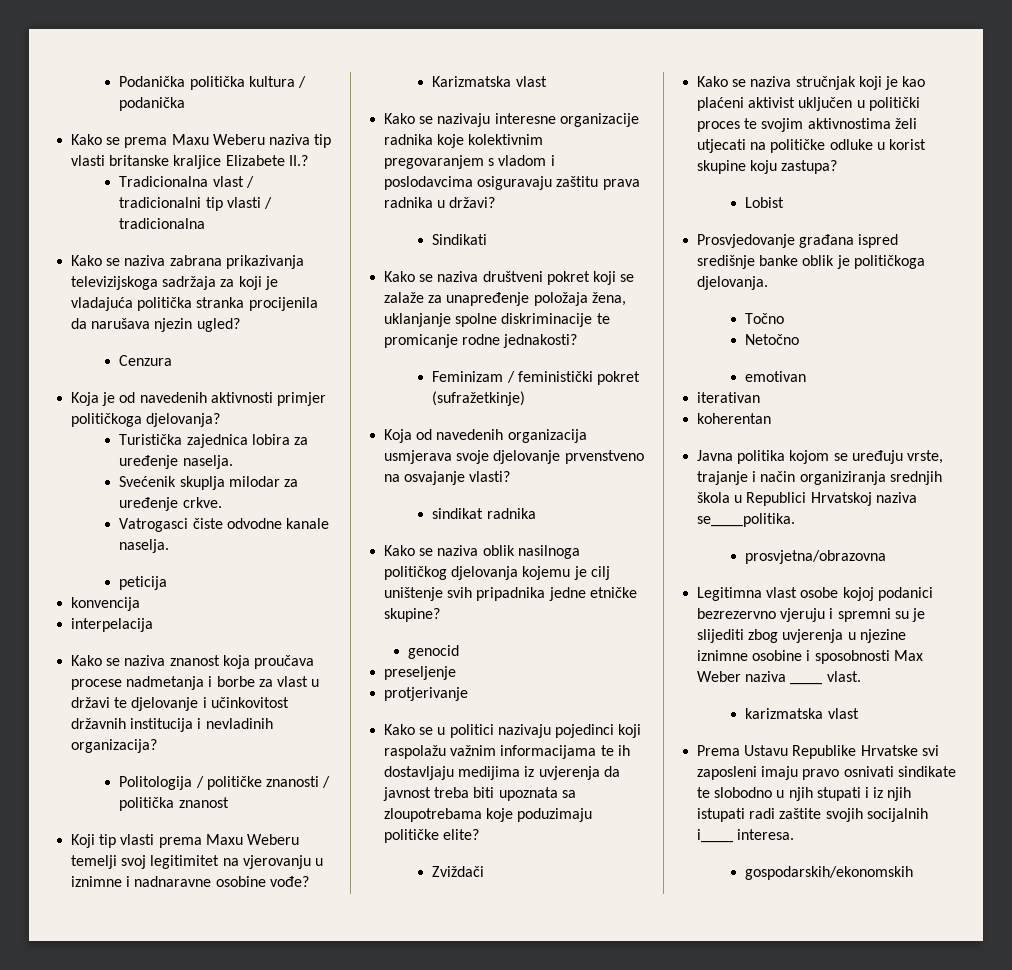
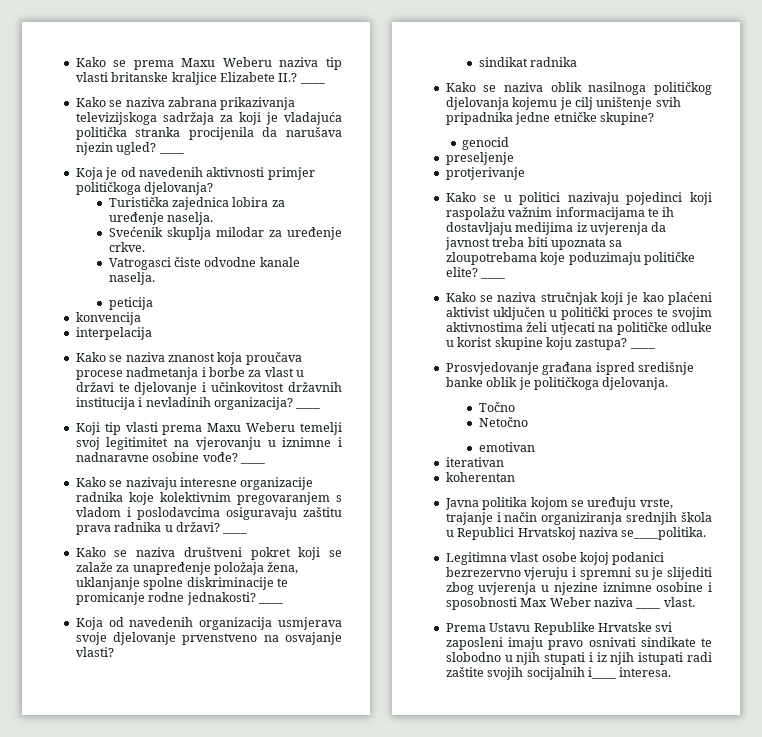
[119,76,306,90] [119,97,186,111] Podanička politička kultura / podanička // -> (75, 62) none
[119,176,254,188] [119,197,272,211] [119,218,206,229] // Tradicionalna vlast / tradicionalni tip vlasti / tradicionalna -> [299,82,325,84] ____
[119,355,173,366] // Cenzura -> [158,152,184,154] ____
[119,776,331,790] [119,797,229,811] // Politologija / političke znanosti / politička znanost -> [295,407,321,409] ____
[432,76,547,87] // Karizmatska vlast -> [239,462,265,464] ____
[432,234,488,245] // Sindikati -> [222,532,248,534] ____
[432,371,640,385] [432,391,526,406] // Feminizam / feministički pokret (sufražetkinje) -> [257,602,283,604] ____
[432,866,485,877] // Zviždači -> [480,277,506,279] ____
[745,197,785,208] // Lobist -> [629,347,655,349] ____
[745,550,887,564] // prosvjetna/obrazovna -> (707, 533) none
[745,708,859,719] // karizmatska vlast -> (695, 602) none
[745,866,914,880] // gospodarskih/ekonomskih -> (672, 672) none

